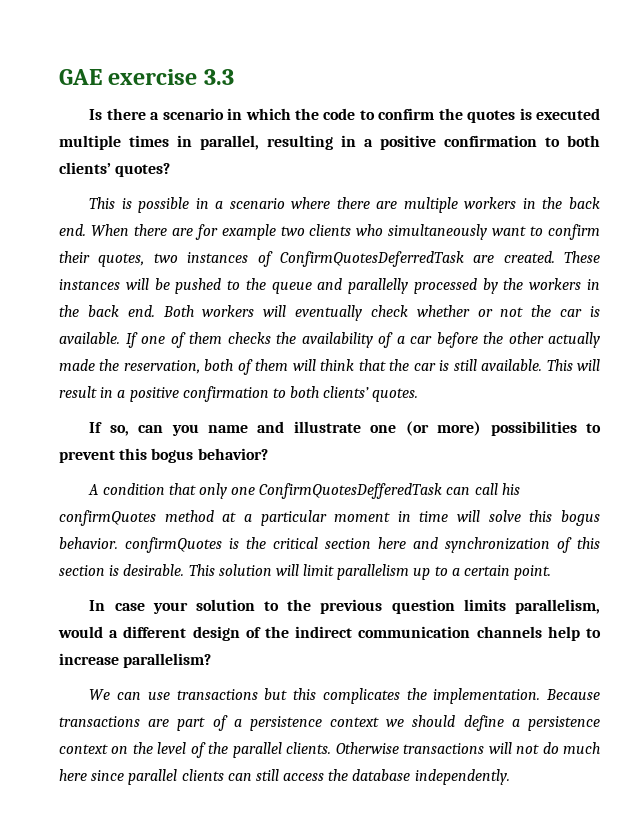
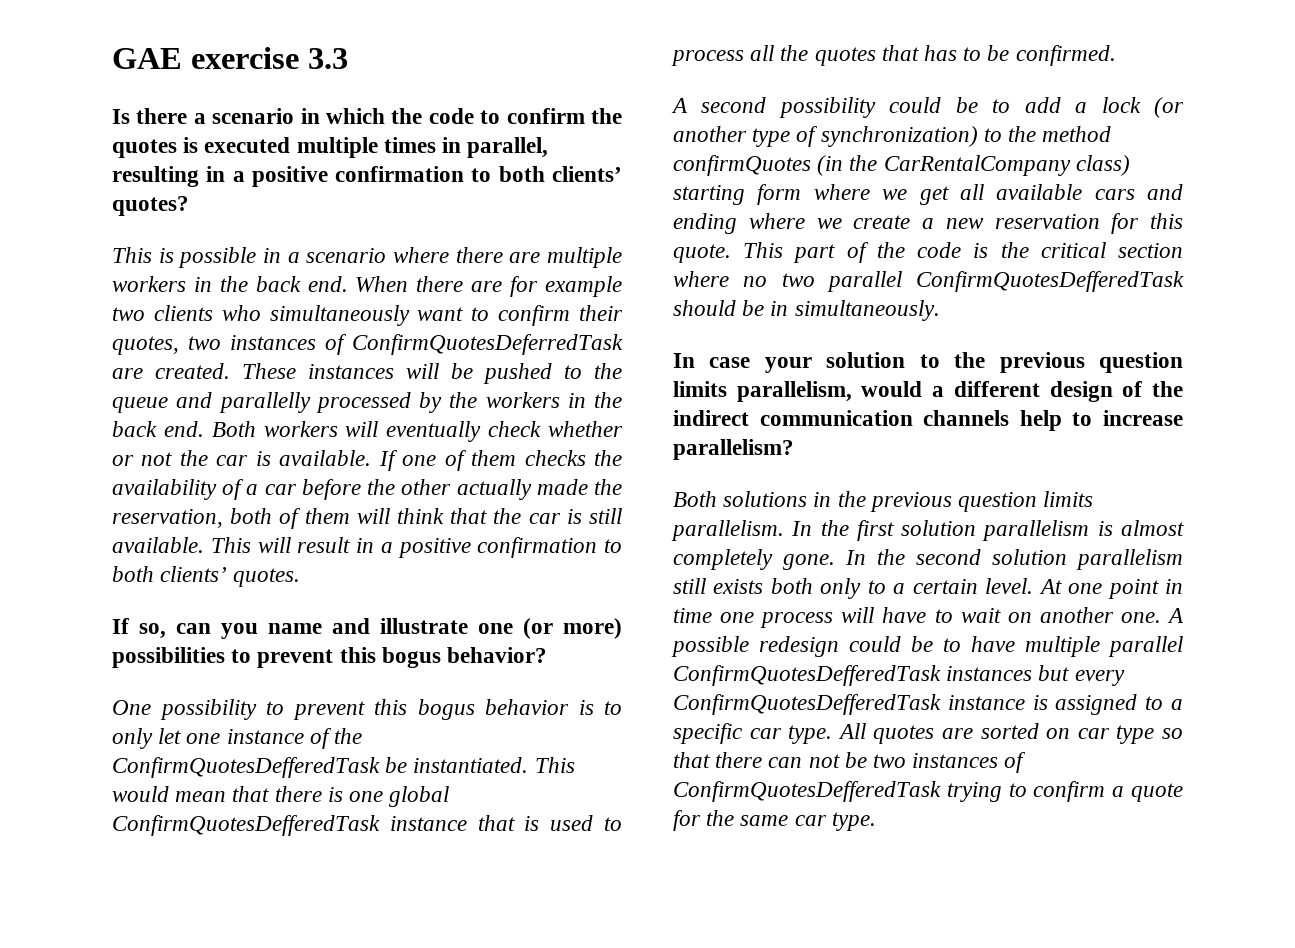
[88,483,520,499] [59,510,600,526] [59,537,600,553] [59,564,552,580] A condition that only one ConfirmQuotesDefferedTask can call his confirmQuotes method at a particular moment in time will solve this bogus behavior. confirmQuotes is the critical section here and synchronization of this section is desirable. This solution will limit parallelism up to a certain point. -> [112,699,622,720] [112,728,363,749] [112,757,575,778] [112,786,450,807] [112,815,622,836] [671,45,1116,66] [671,97,1184,118] [673,126,1112,147] [673,155,1130,176] [673,184,1183,205] [673,213,1183,234] [673,242,1183,263] [673,271,1184,292] [673,300,940,321] One possibility to prevent this bogus behavior is to only let one instance of the ConfirmQuotesDefferedTask be instantiated. This would mean that there is one global ConfirmQuotesDefferedTask instance that is used to process all the quotes that has to be confirmed. // A second possibility could be to add a lock (or another type of synchronization) to the method confirmQuotes (in the CarRentalCompany class) starting form where we get all available cars and ending where we create a new reservation for this quote. This part of the code is the critical section where no two parallel ConfirmQuotesDefferedTask should be in simultaneously.
[89,688,600,704] [59,715,600,731] [59,742,600,758] [59,769,510,785] We can use transactions but this complicates the implementation. Because transactions are part of a persistence context we should define a persistence context on the level of the parallel clients. Otherwise transactions will not do much here since parallel clients can still access the database independently. -> [673,491,1094,512] [671,520,1184,541] [673,549,1183,570] [673,578,1183,599] [673,607,1184,628] [671,636,1183,657] [673,665,1125,686] [673,694,1183,715] [673,723,1183,744] [673,752,1027,773] [673,781,1183,802] [673,810,876,831] Both solutions in the previous question limits parallelism. In the first solution parallelism is almost completely gone. In the second solution parallelism still exists both only to a certain level. At one point in time one process will have to wait on another one. A possible redesign could be to have multiple parallel ConfirmQuotesDefferedTask instances but every ConfirmQuotesDefferedTask instance is assigned to a specific car type. All quotes are sorted on car type so that there can not be two instances of ConfirmQuotesDefferedTask trying to confirm a quote for the same car type.

